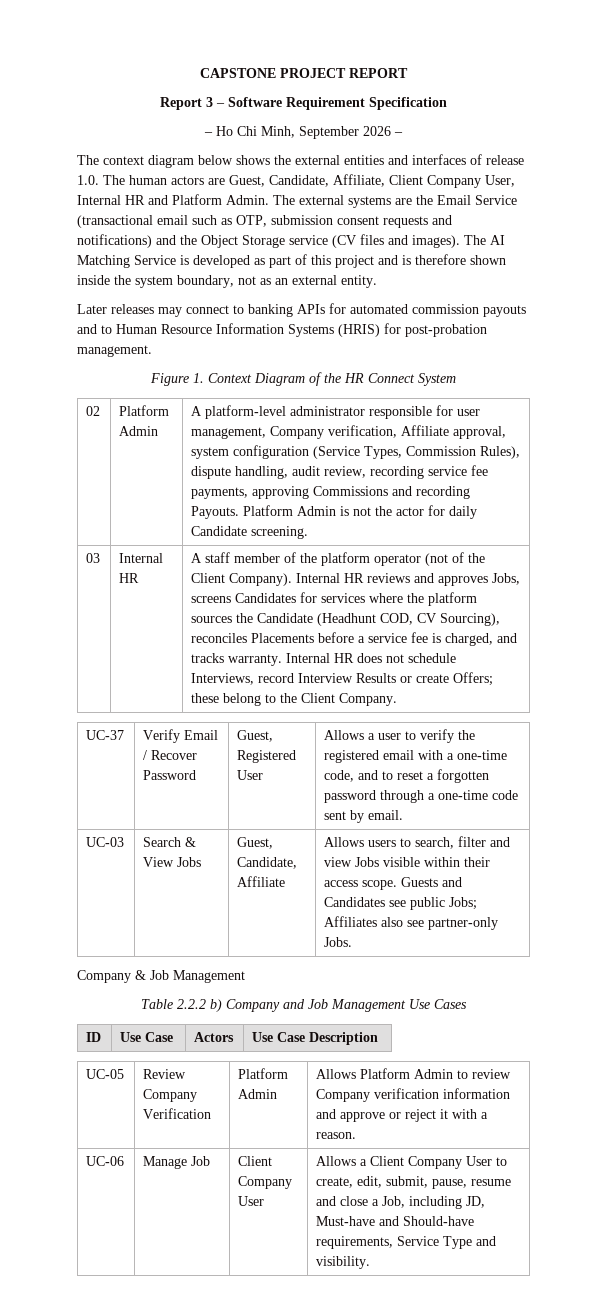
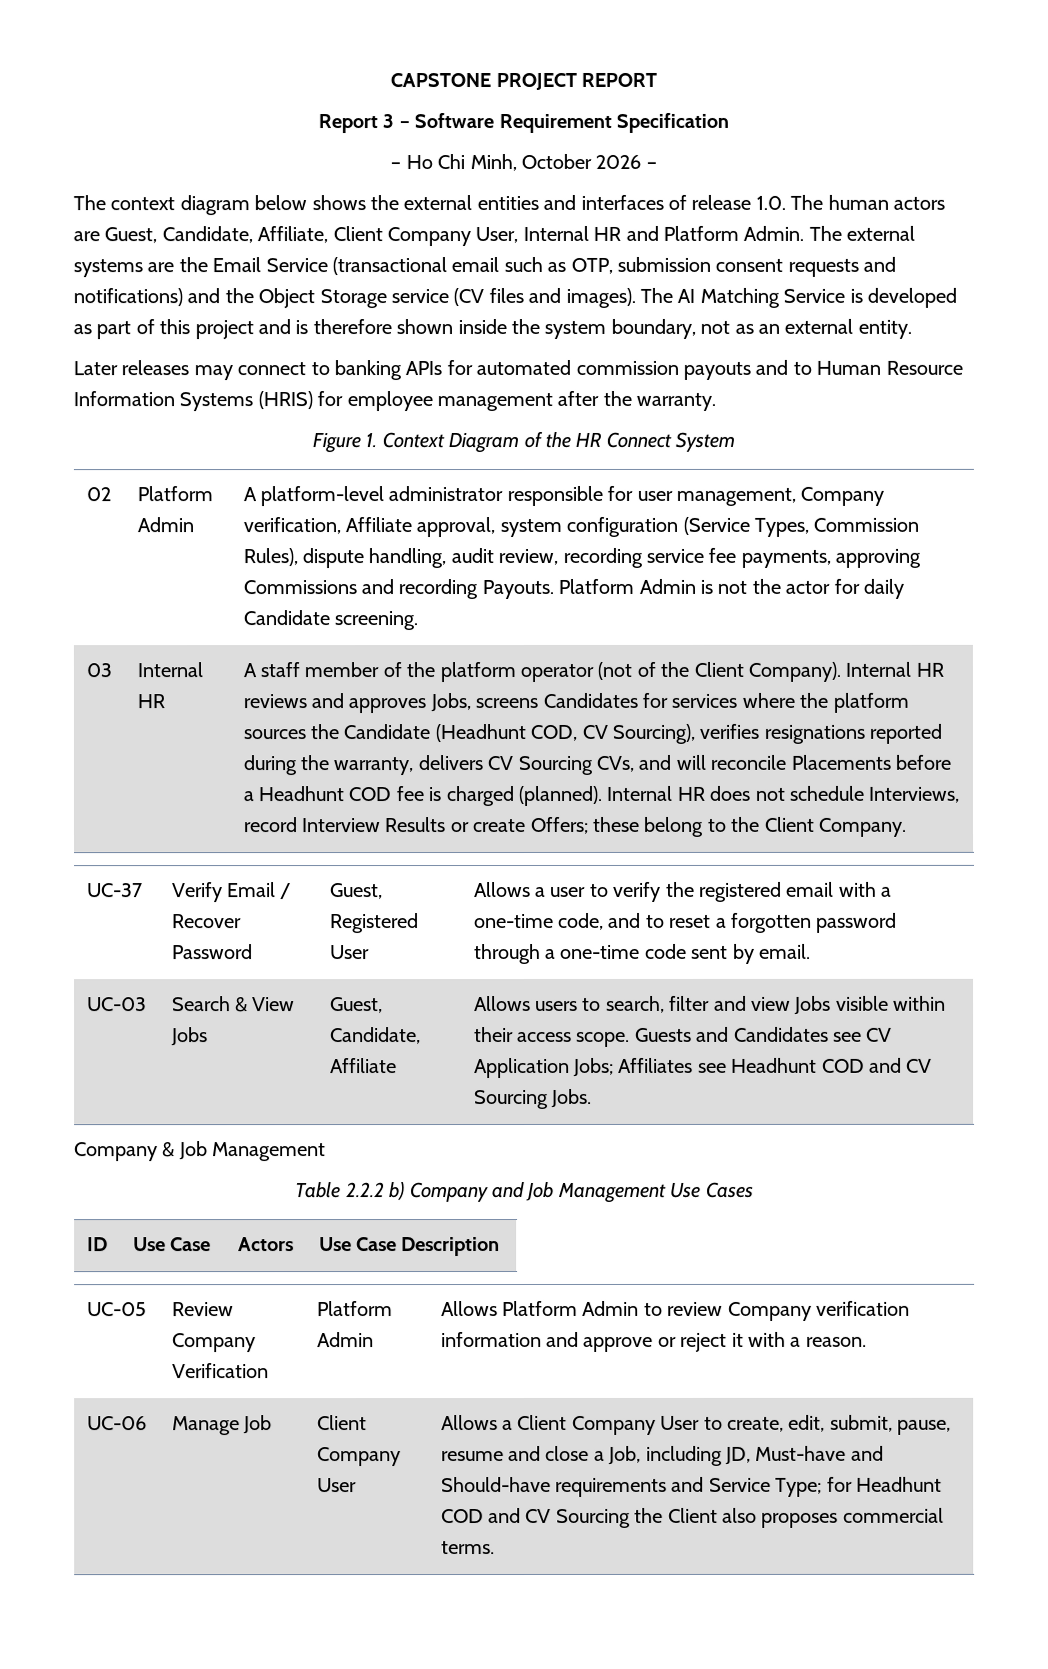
[299,126,359,139] September -> [520,153,592,170] October
[405,324,487,337] [77,345,152,357] post-probation management. -> [346,390,717,412] employee management after the warranty.
[191,632,518,646] [191,653,283,666] reconciles Placements before a service fee is charged, and tracks warranty. -> [699,723,943,744] [242,754,951,776] [242,785,602,807] verifies resignations reported during the warranty, delivers CV Sourcing CVs, and will reconcile Placements before a Headhunt COD fee is charged (planned).
[410,897,478,910] [324,916,499,930] public Jobs; Affiliates also see partner-only -> [866,1027,893,1042] [473,1057,933,1079] [473,1089,549,1110] CV Application Jobs; Affiliates see Headhunt COD and CV Sourcing
[316,1236,497,1249] [316,1256,371,1269] requirements, Service Type and visibility. -> [554,1476,942,1497] [440,1507,944,1528] [440,1541,495,1555] requirements and Service Type; for Headhunt COD and CV Sourcing the Client also proposes commercial terms.

